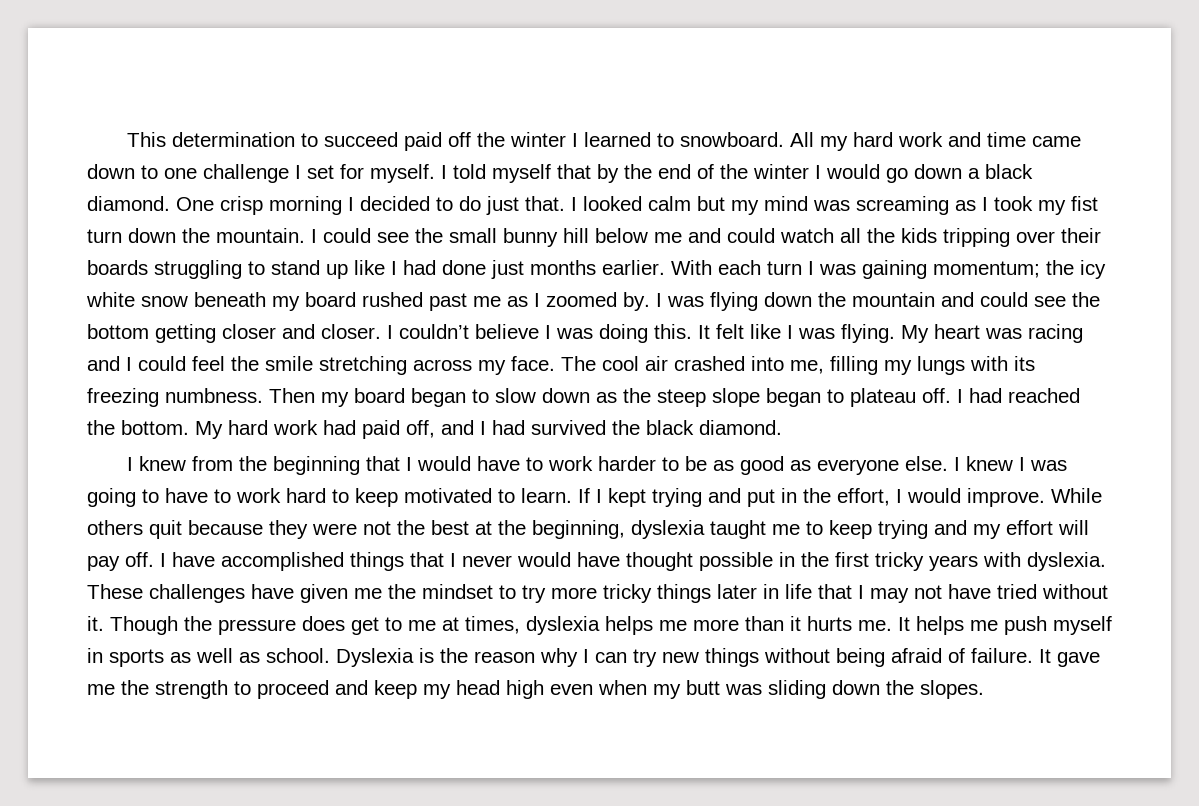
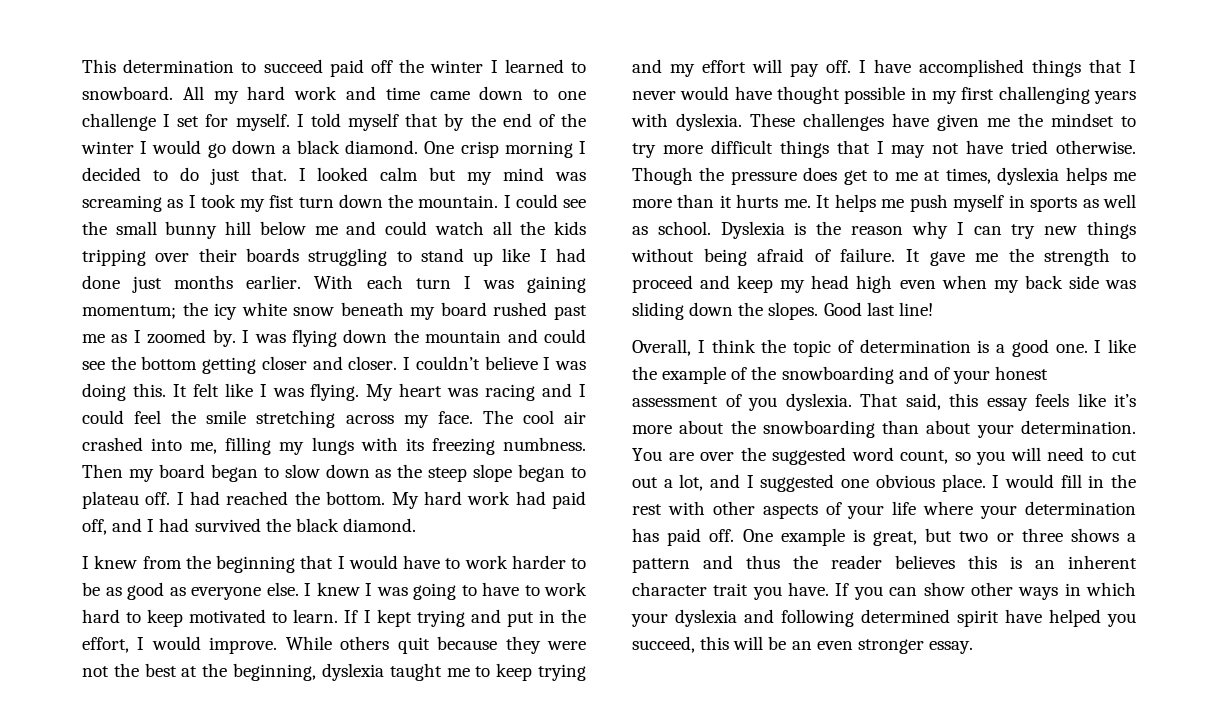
[801,552,924,571] the first tricky -> [932,86,1090,104] my first challenging
[603,584,812,603] tricky things later in life -> [710,140,829,158] difficult things
[1042,584,1108,599] [87,616,104,631] without it. -> [1056,140,1136,154] otherwise.
[686,680,720,695] butt -> [1024,275,1099,289] back side
(984, 689) none -> [823,302,933,316] [632,339,1136,357] [632,366,1049,384] [632,393,1136,411] [632,420,1136,438] [632,447,1137,465] [632,474,1136,492] [632,501,1136,519] [632,528,1136,546] [632,555,1137,573] [632,582,1136,600] [631,609,1136,627] [632,636,973,654] Good last line! // Overall, I think the topic of determination is a good one. I like the example of the snowboarding and of your honest assessment of you dyslexia. That said, this essay feels like it’s more about the snowboarding than about your determination. You are over the suggested word count, so you will need to cut out a lot, and I suggested one obvious place. I would fill in the rest with other aspects of your life where your determination has paid off. One example is great, but two or three shows a pattern and thus the reader believes this is an inherent character trait you have. If you can show other ways in which your dyslexia and following determined spirit have helped you succeed, this will be an even stronger essay.

